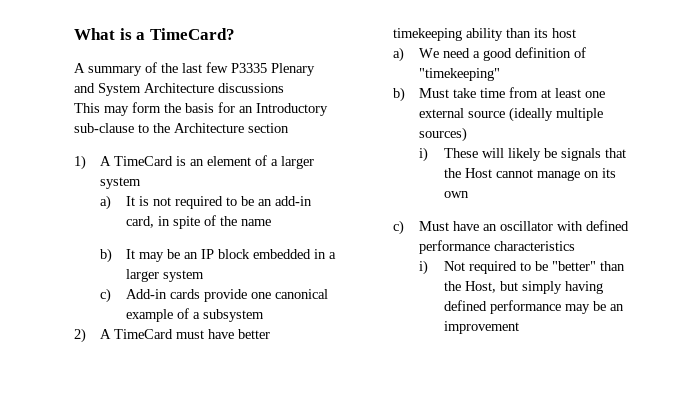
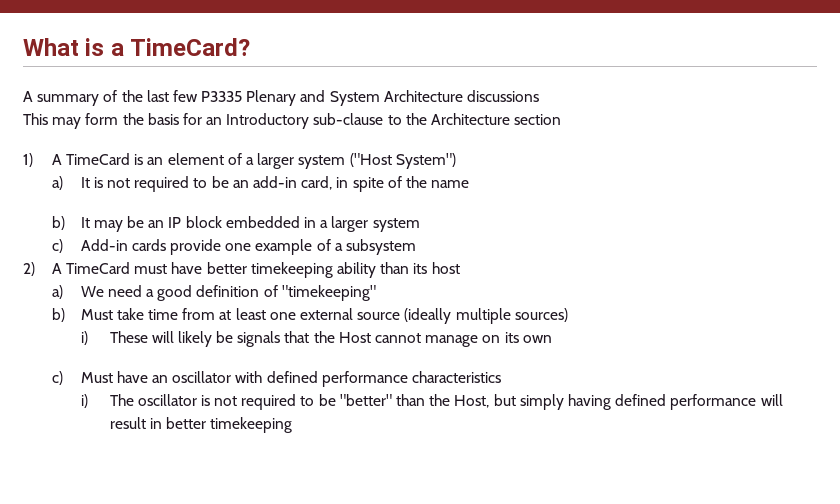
(141, 183) none -> [349,153,456,169] ("Host System")
[274,289,328,299] canonical -> (252, 247) none
[444,261,466,271] Not -> [109,394,238,406] The oscillator is not
[565,301,625,314] [444,321,520,334] may be an improvement -> [760,394,783,406] [109,417,293,433] will result in better timekeeping

